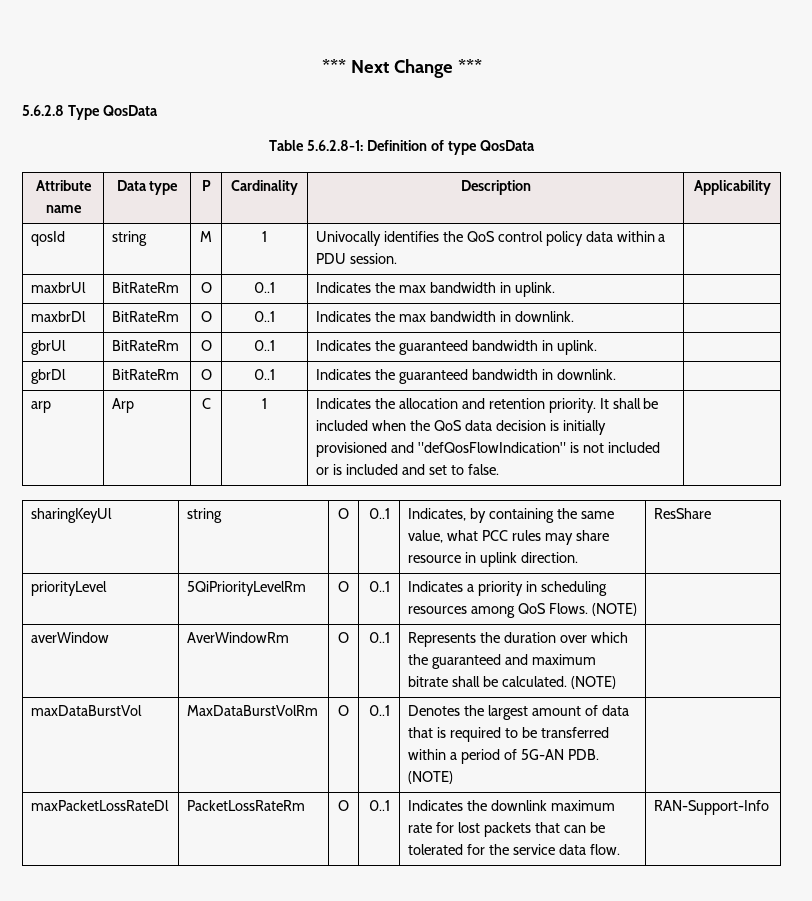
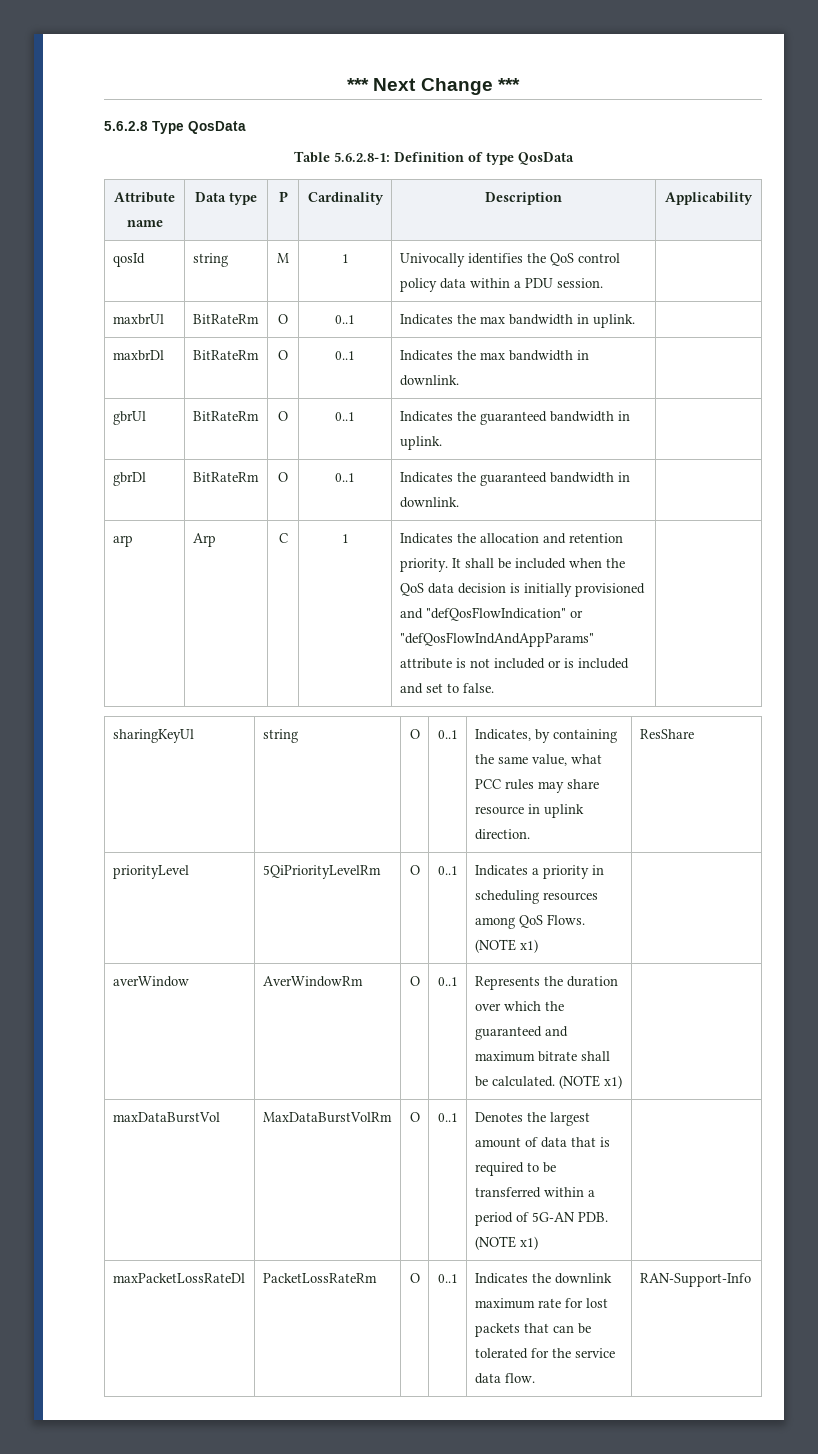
(566, 447) none -> [569,610,583,618] [399,632,594,647] [399,658,452,669] or "defQosFlowIndAndAppParams" attribute
[591,603,637,616] (NOTE) -> [474,939,538,953] (NOTE x1)
[570,676,616,689] (NOTE) -> [558,1075,622,1089] (NOTE x1)
[408,771,454,784] (NOTE) -> [474,1236,538,1250] (NOTE x1)

